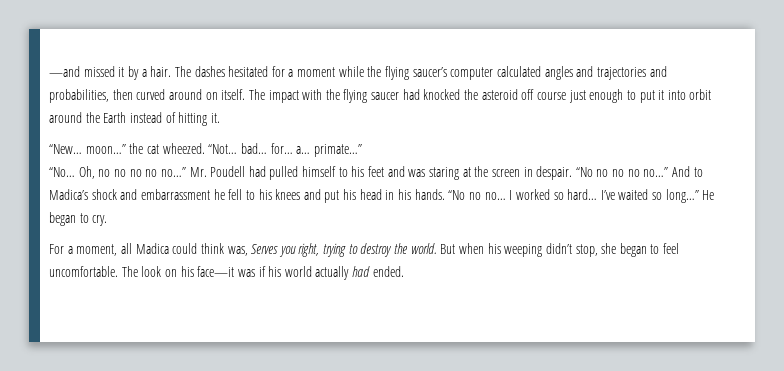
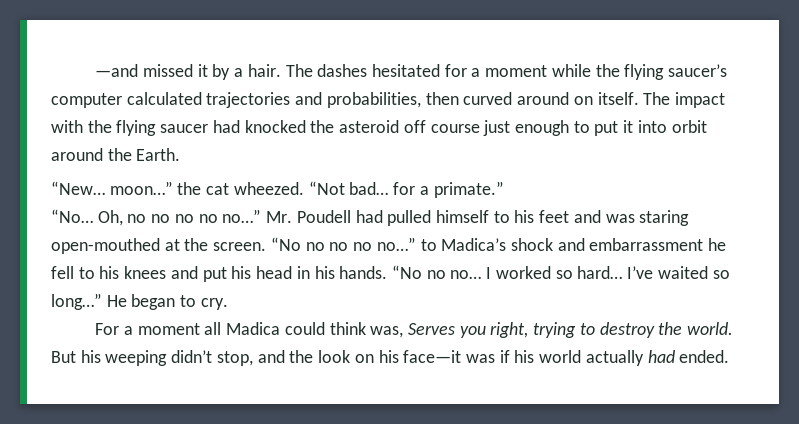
[544,66,594,80] angles and -> (202, 98) none
[103,112,220,126] Earth instead of hitting it. -> [136,148,181,161] Earth.
[208,143,362,157] “Not… bad… for… a… primate…” -> [308,181,504,198] “Not bad… for a primate.”
(459, 173) none -> [51,238,160,254] open-mouthed
[491,166,573,180] screen in despair. -> [213,242,267,251] screen.
[672,166,691,177] And -> (416, 244) none
[76,244,118,256] moment, -> [137,323,200,335] moment
[458,243,484,254] when -> (76, 357) none
[601,243,680,257] [49,266,138,277] she began to feel uncomfortable. The -> [257,350,314,363] and the

